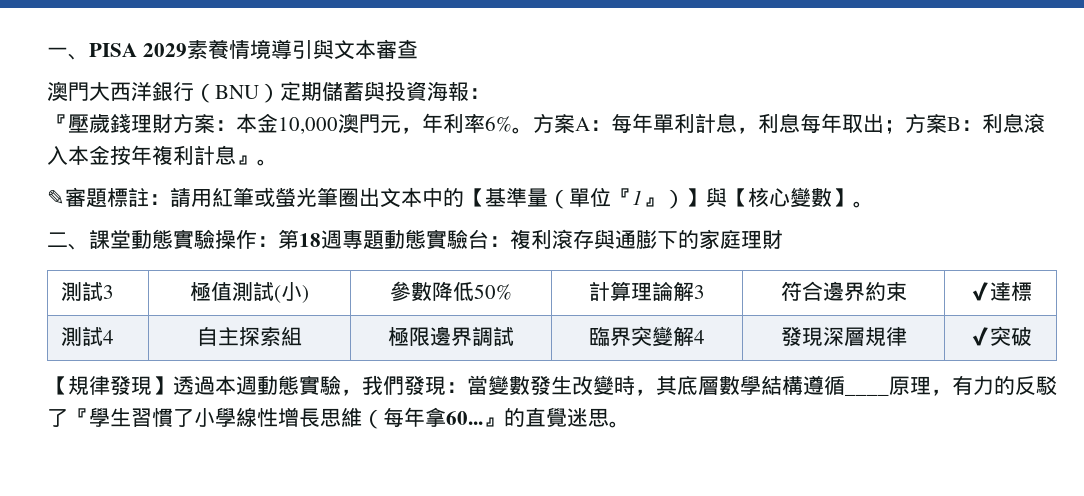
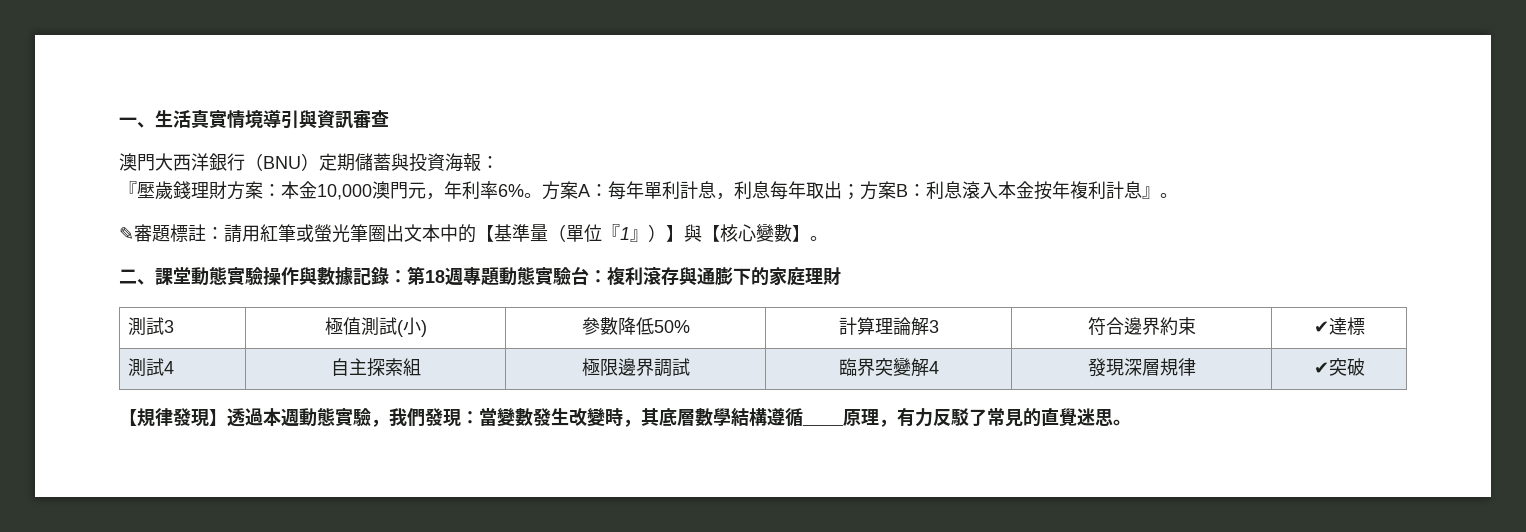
[89,39,229,60] PISA 2029素養 -> [155,110,227,129] 生活真實
[333,39,376,60] 文本 -> [317,110,353,129] 資訊
(257, 239) none -> [299,267,389,285] 與數據記錄
[994,376,1057,396] [47,407,504,429] 的反駁了『學生習慣了小學線性增長思維（每年拿60...』 -> [933,408,1023,427] 反駁了常見

